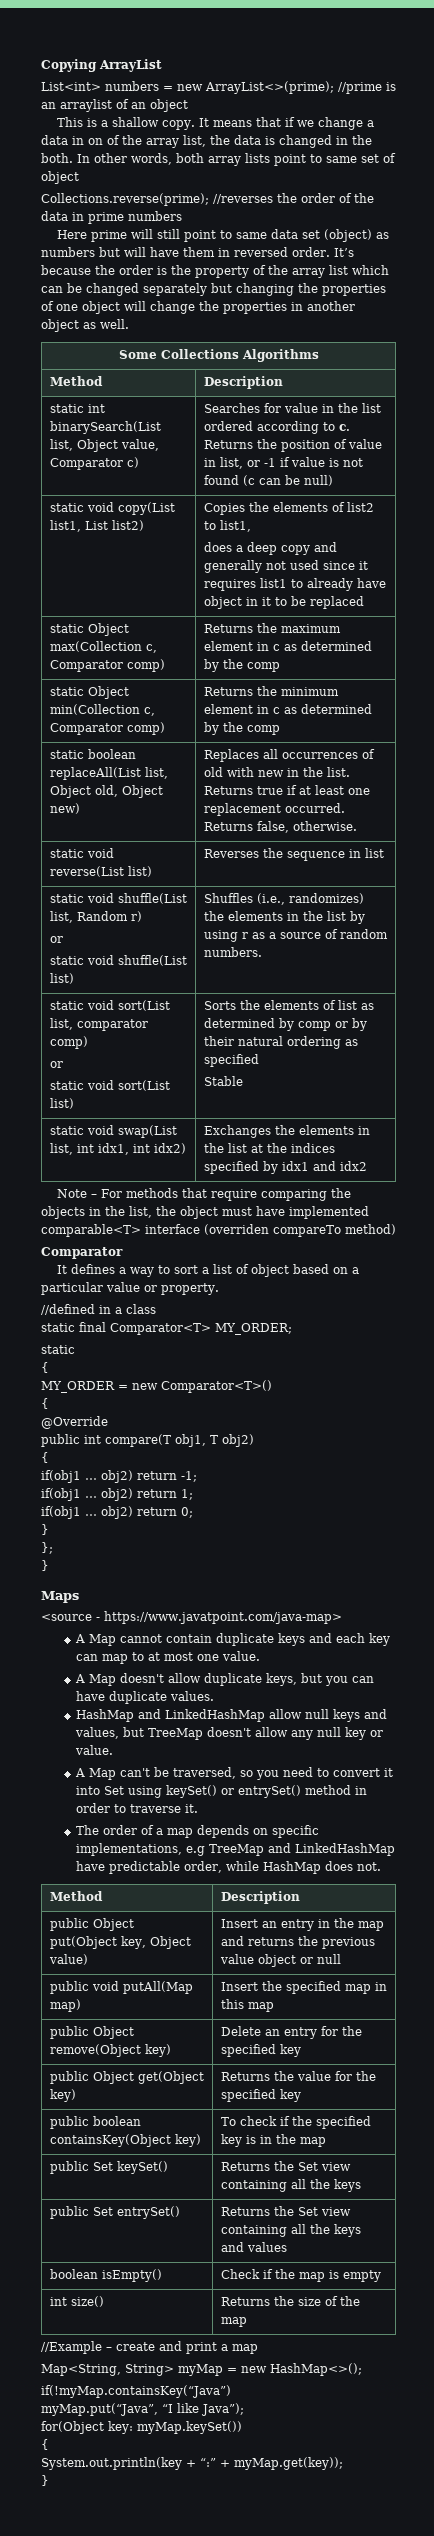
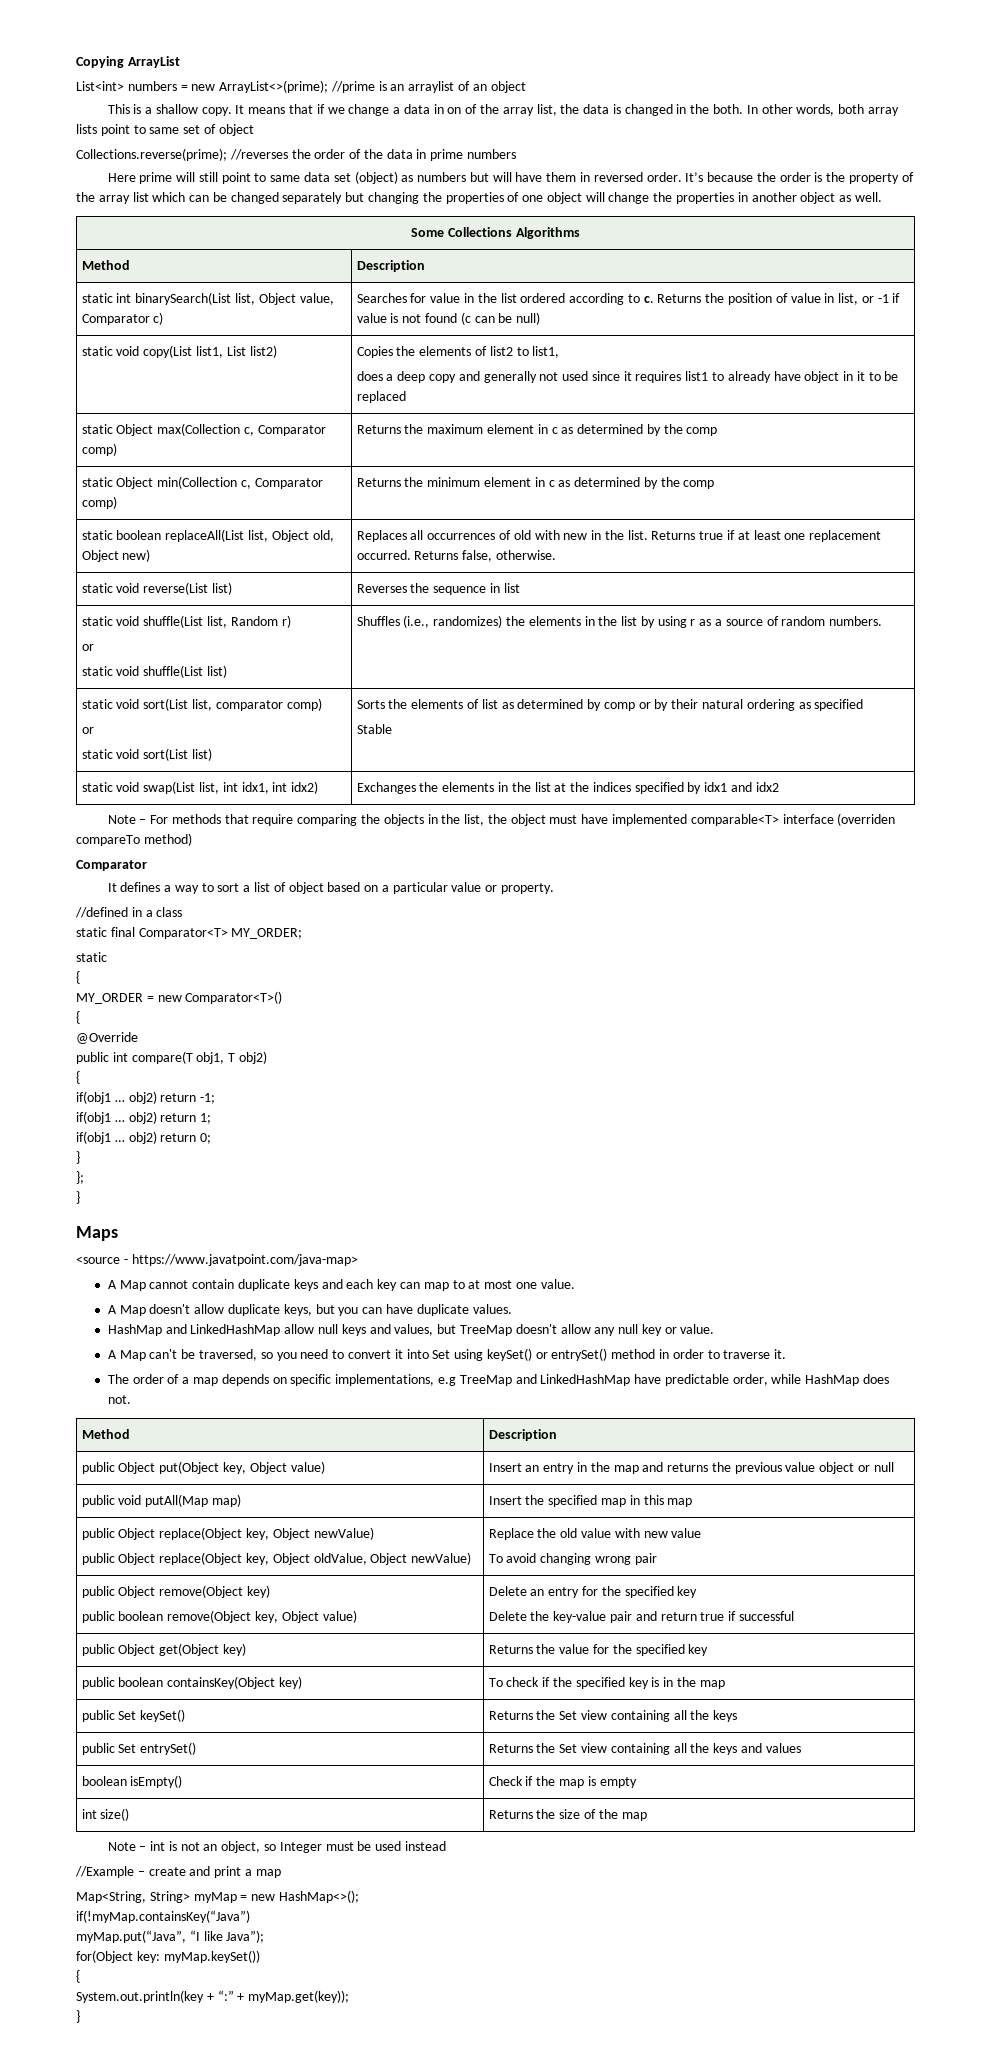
[49,2044,171,2057] remove(Object key) -> [159,1527,374,1540] [81,1552,472,1565] [488,1528,702,1540] [488,1553,657,1565] [81,1585,270,1598] [81,1610,357,1623] replace(Object key, Object newValue) // public Object replace(Object key, Object oldValue, Object newValue) | Replace the old value with new value // To avoid changing wrong pair // public Object remove(Object key) // public boolean remove(Object key, Object value)
(301, 2050) none -> [488,1611,794,1623] // Delete the key-value pair and return true if successful
(247, 2322) none -> [107,1841,446,1853] // Note – int is not an object, so Integer must be used instead

